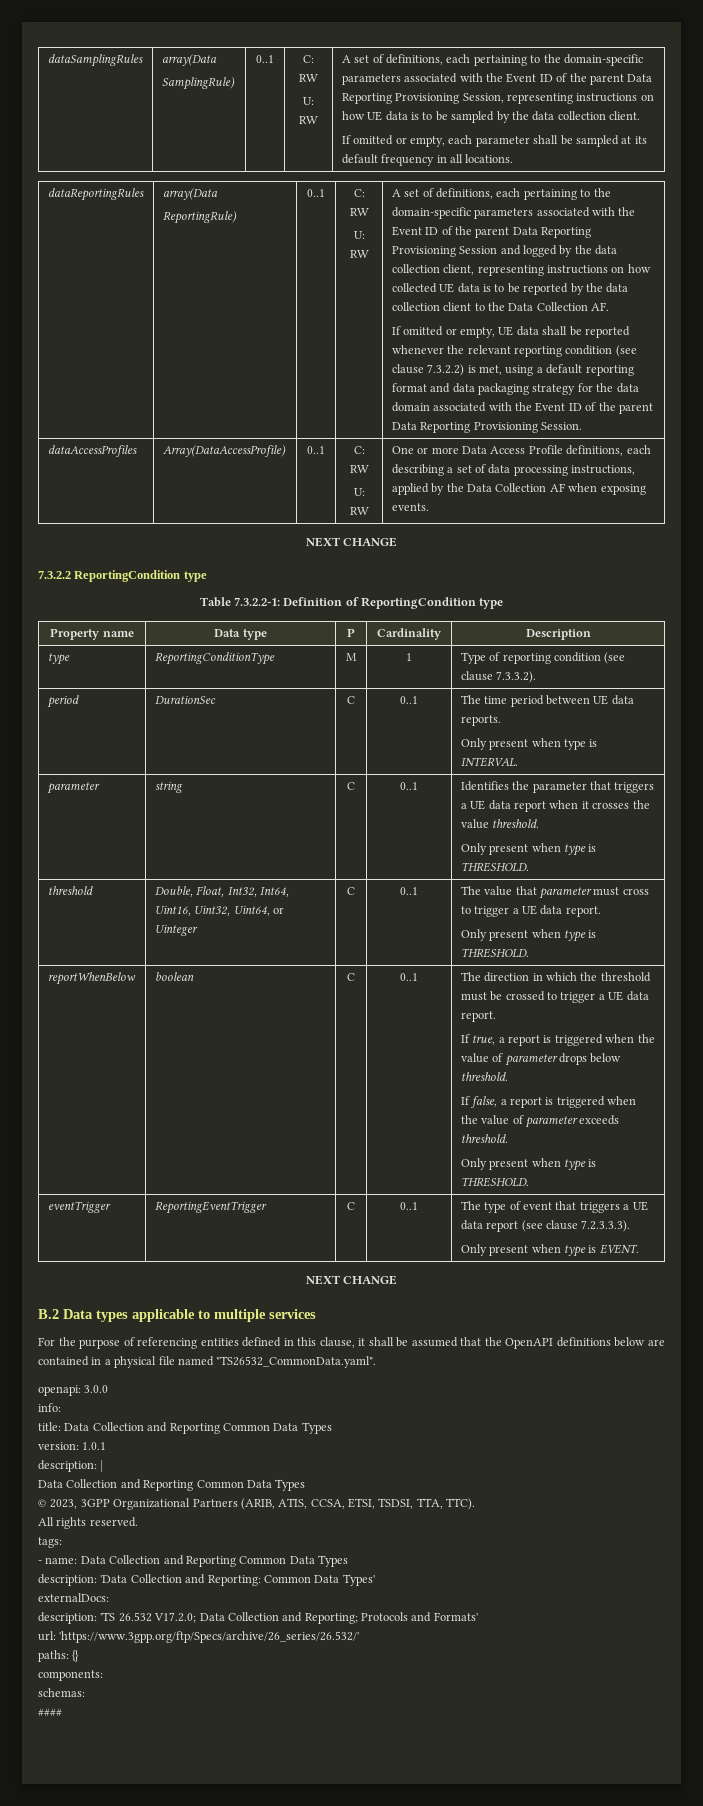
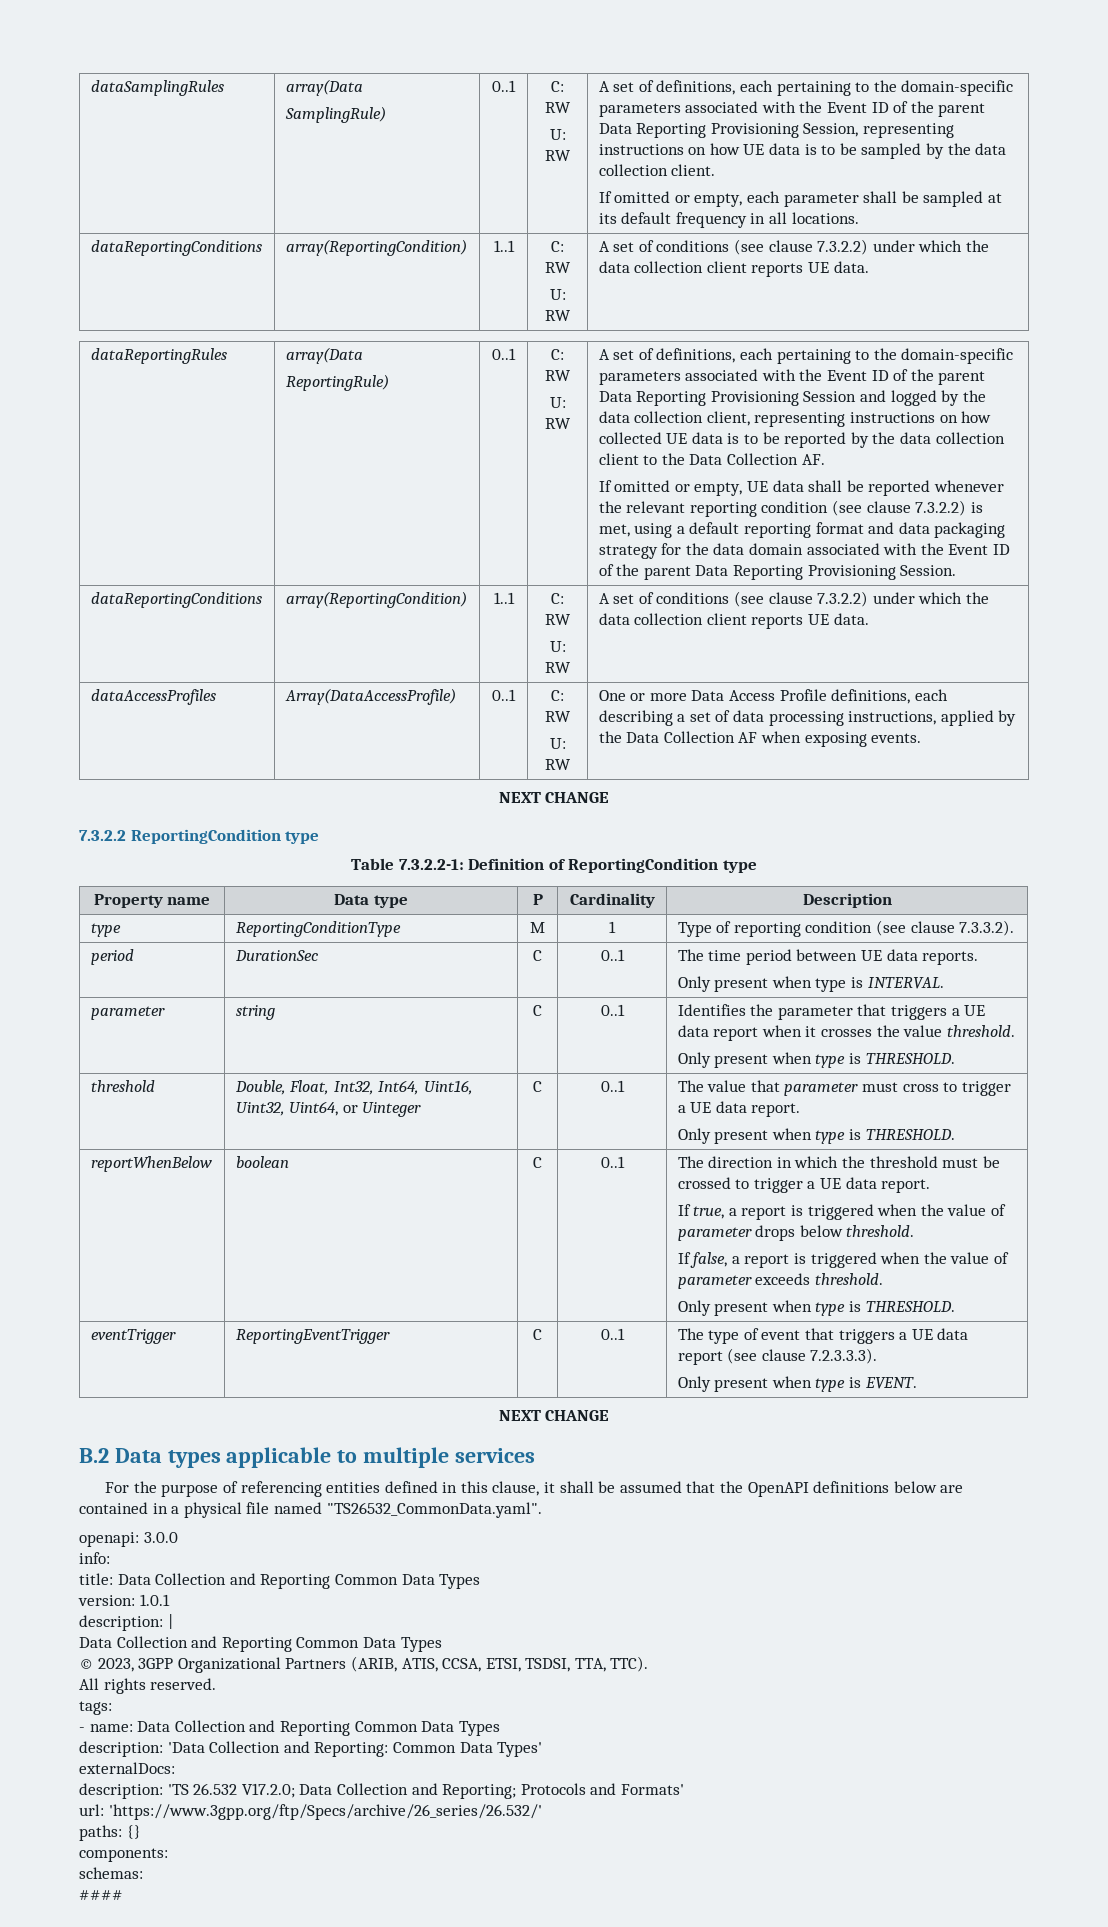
(514, 158) none -> [90,240,262,256] [285,239,467,256] [493,240,515,252] [551,241,564,252] [545,262,571,273] [549,289,566,300] [545,310,571,321] [598,239,989,255] [598,261,869,277] // dataReportingConditions | array(ReportingCondition) | 1..1 | C: RW // U: RW | A set of conditions (see clause 7.3.2.2) under which the data collection client reports UE data.
(583, 426) none -> [90,592,262,608] [285,591,467,608] [493,592,515,604] [551,593,564,604] [545,614,571,625] [549,641,566,652] [545,662,571,673] [598,591,989,607] [598,613,869,629] // dataReportingConditions | array(ReportingCondition) | 1..1 | C: RW // U: RW | A set of conditions (see clause 7.3.2.2) under which the data collection client reports UE data.

